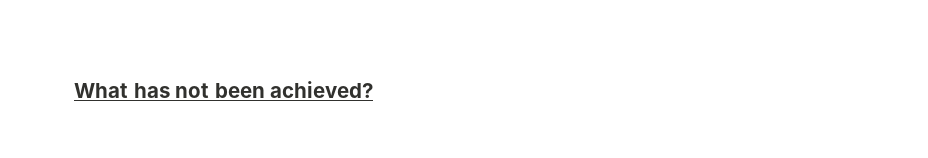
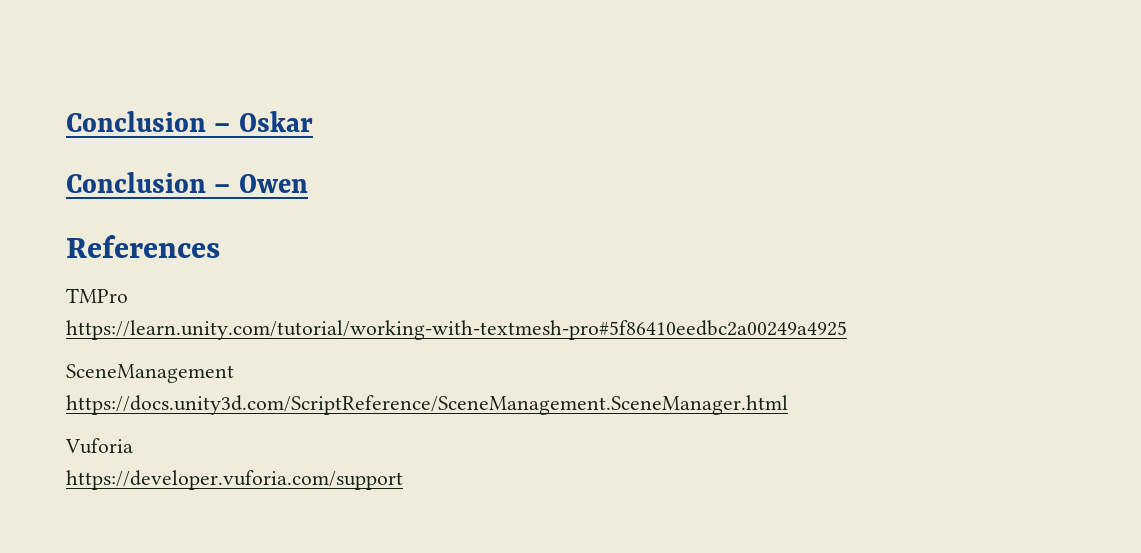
[74,81,374,98] What has not been achieved? -> [66,111,313,132] [66,172,308,193] [66,235,220,258] [66,288,128,303] [66,320,847,340] [66,364,234,383] [66,395,788,415] [65,438,133,454] [66,470,403,490] Conclusion – Oskar // Conclusion – Owen // References // TMPro // https://learn.unity.com/tutorial/working-with-textmesh-pro#5f86410eedbc2a00249a4925 // SceneManagement // https://docs.unity3d.com/ScriptReference/SceneManagement.SceneManager.html // Vuforia // https://developer.vuforia.com/support

